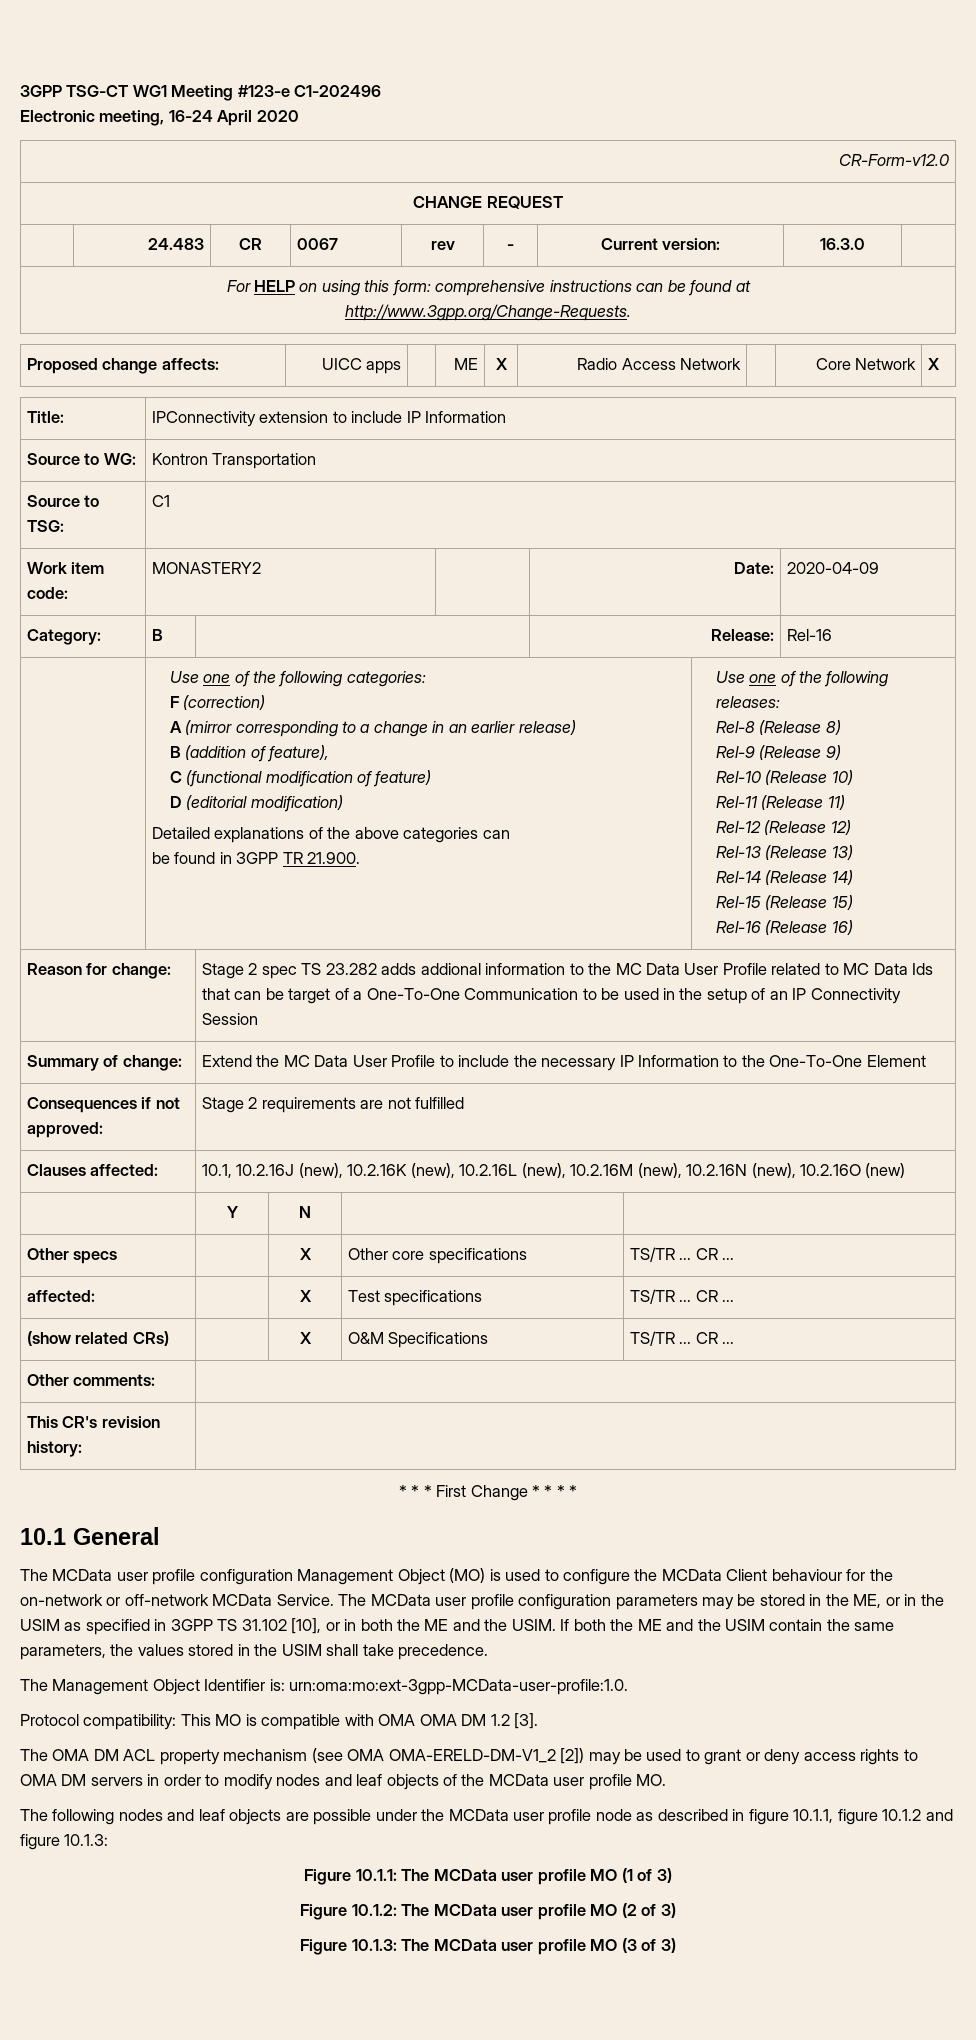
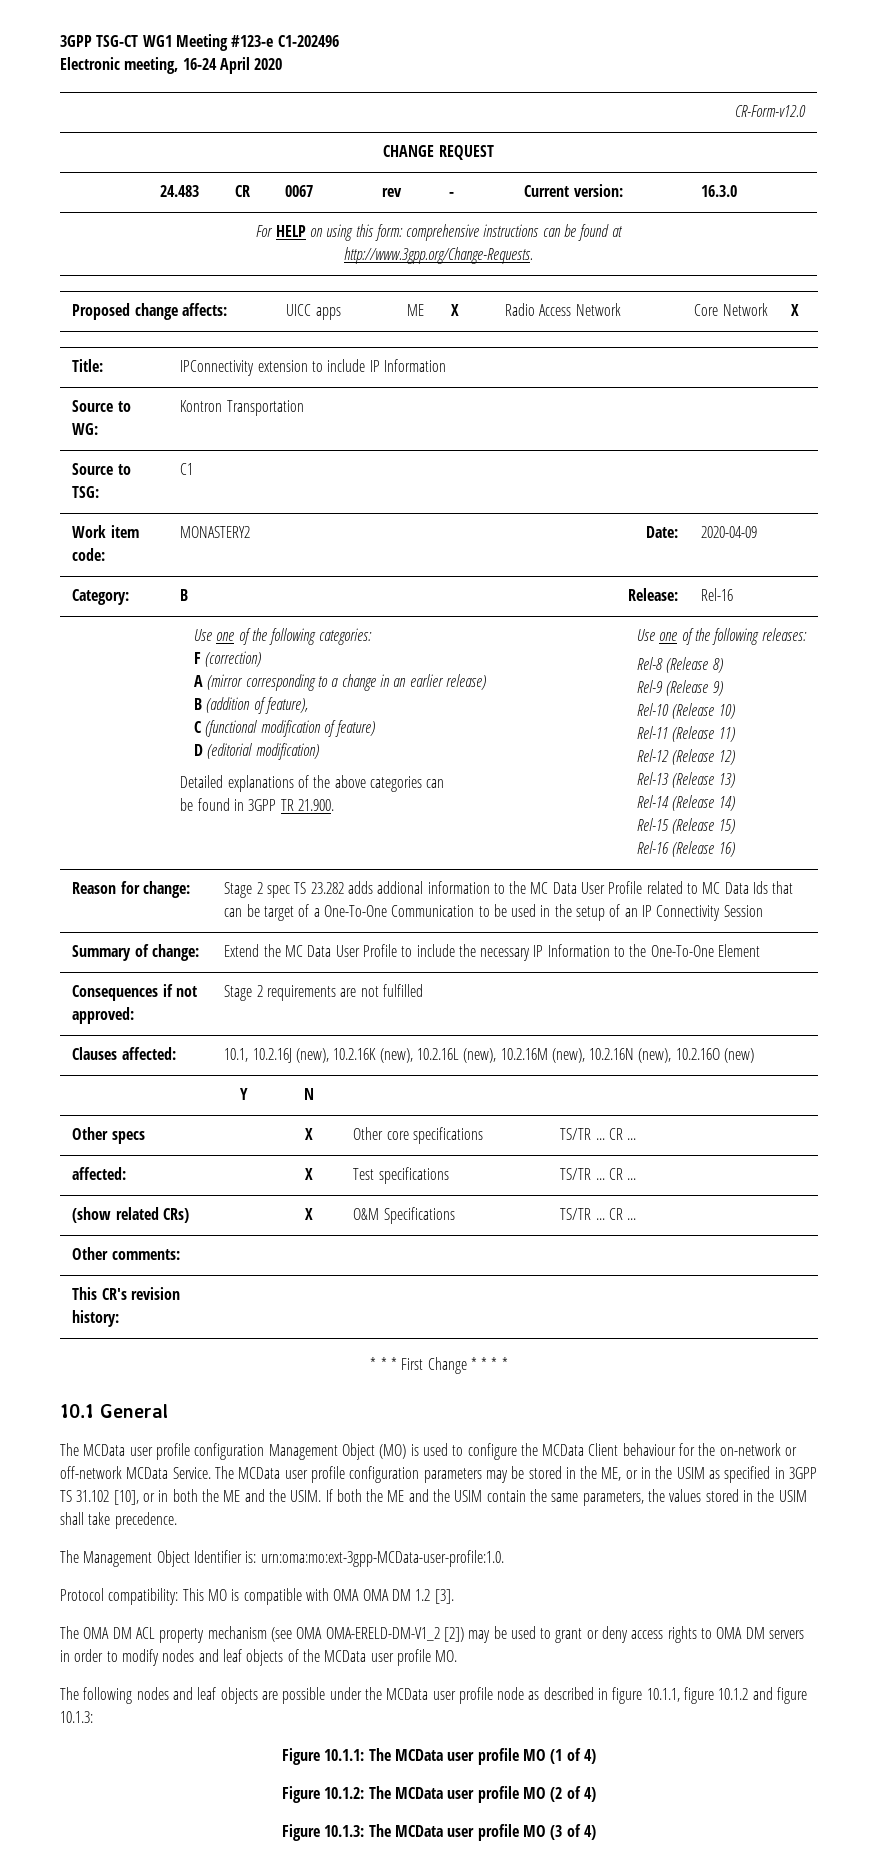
[656,1868,672,1883] 3) -> [583,1749,596,1764] 4)
[660,1903,676,1918] 3) -> [583,1787,596,1802] 4)
[660,1938,676,1953] 3) -> [583,1825,596,1840] 4)

